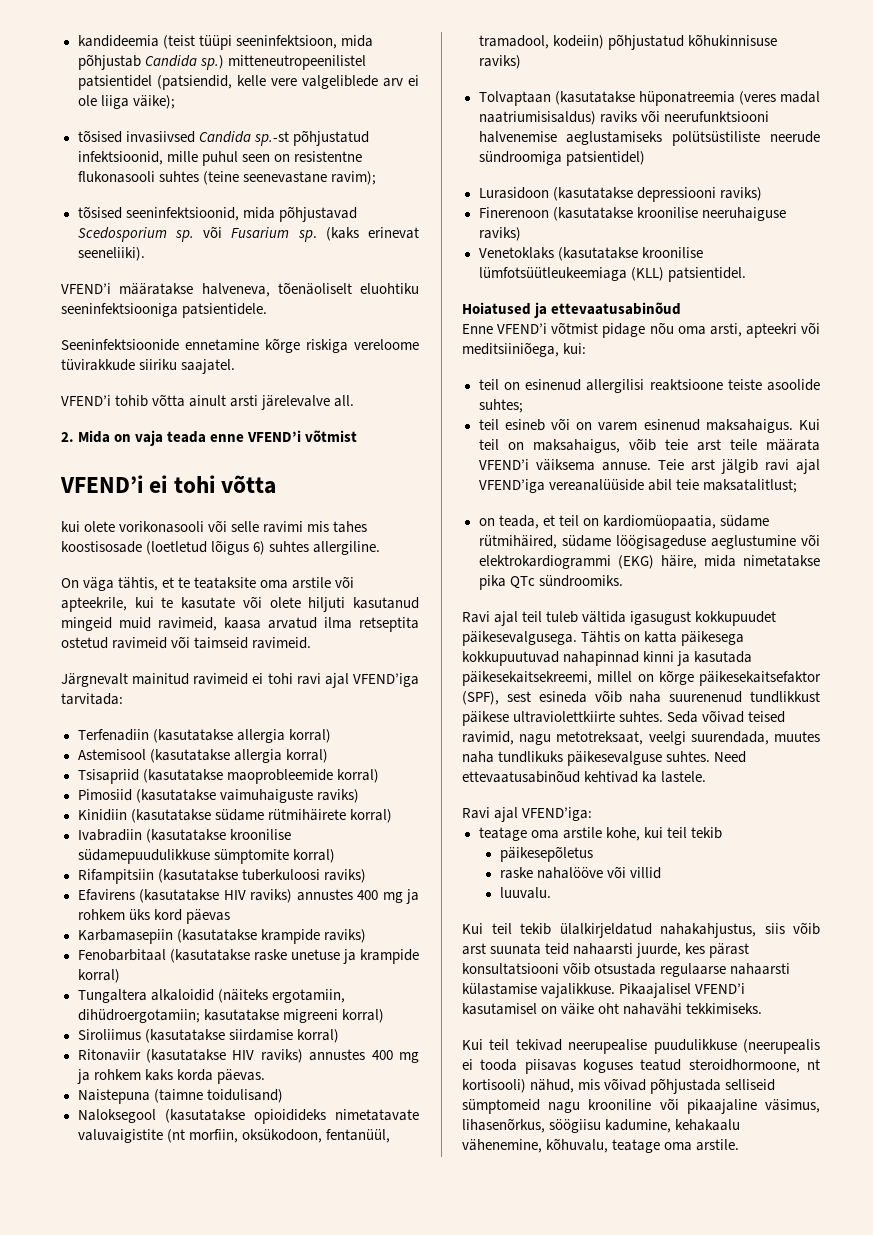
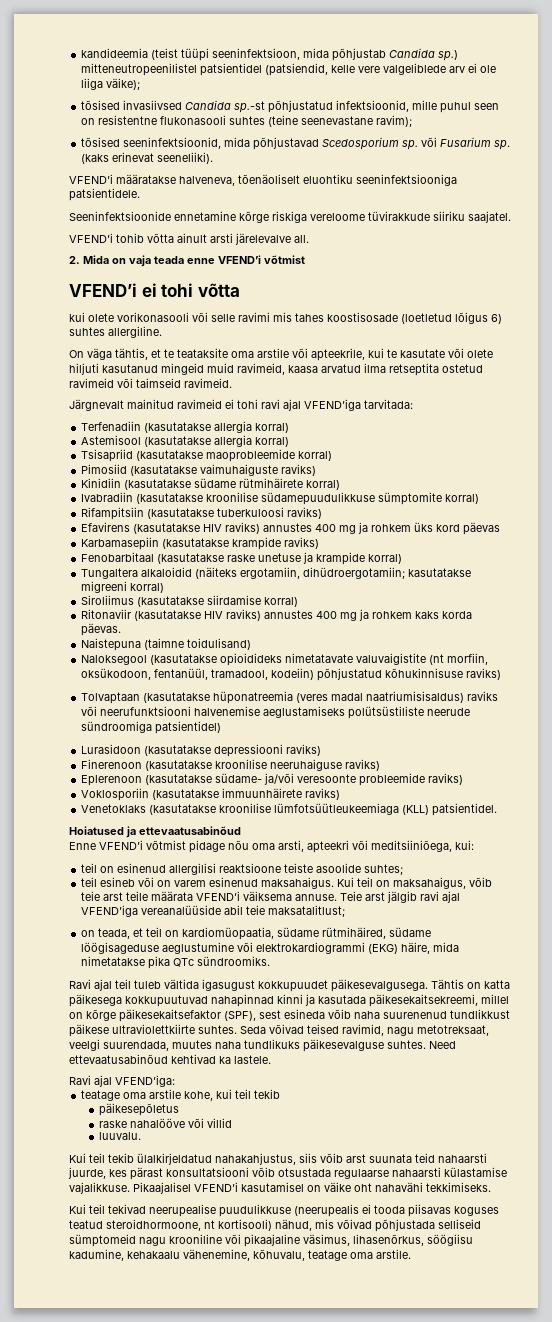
(521, 234) none -> [81,773,464,786] [81,788,341,801] // Eplerenoon (kasutatakse südame- ja/või veresoonte probleemide raviks) // Voklosporiin (kasutatakse immuunhäirete raviks)

